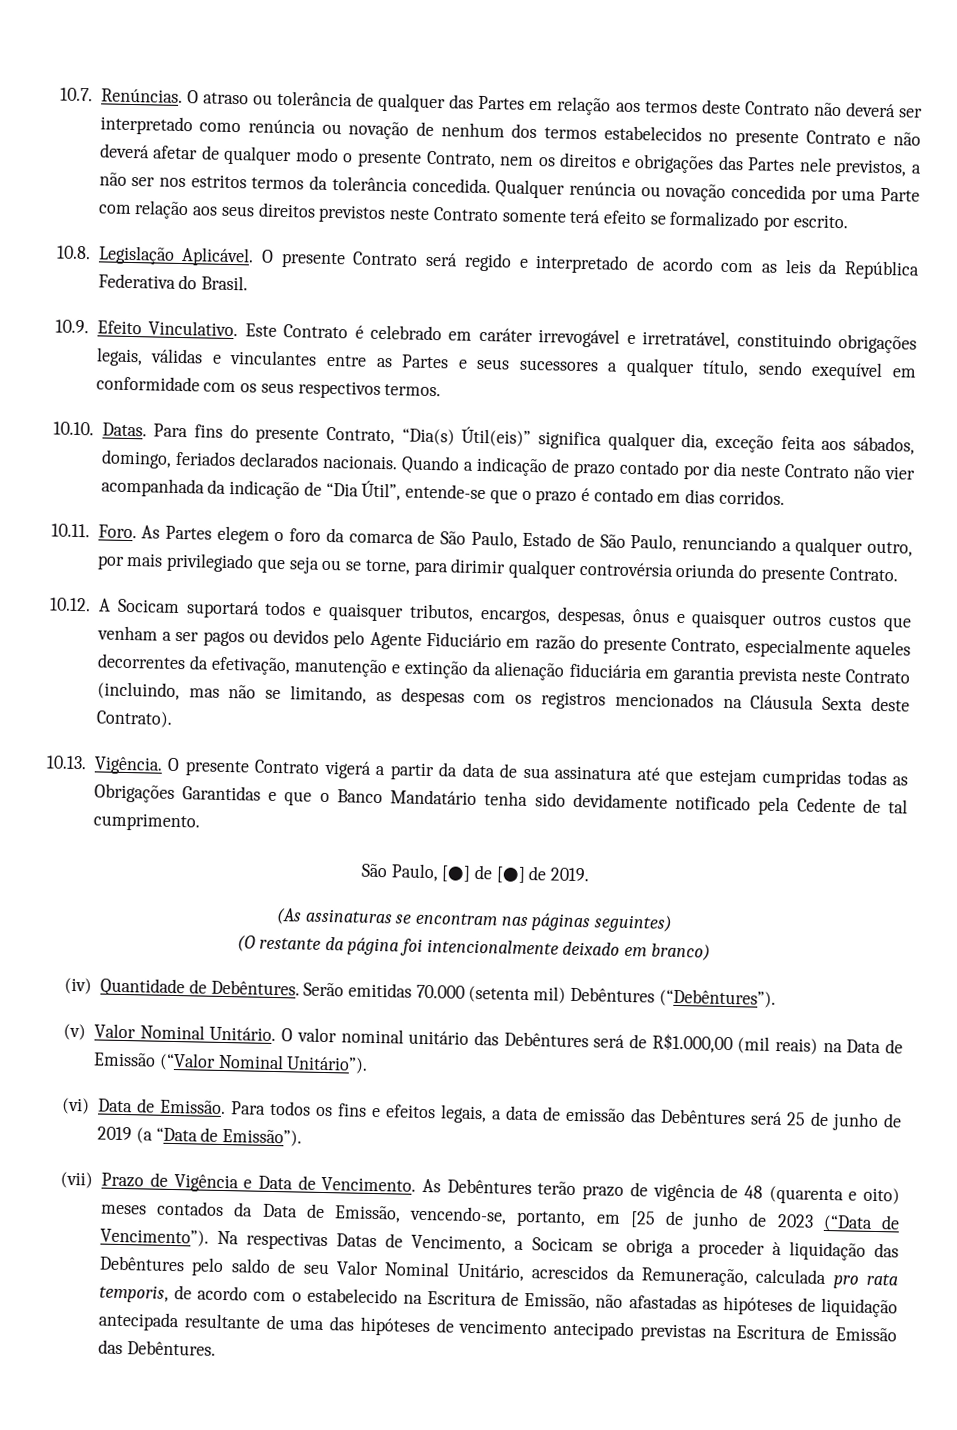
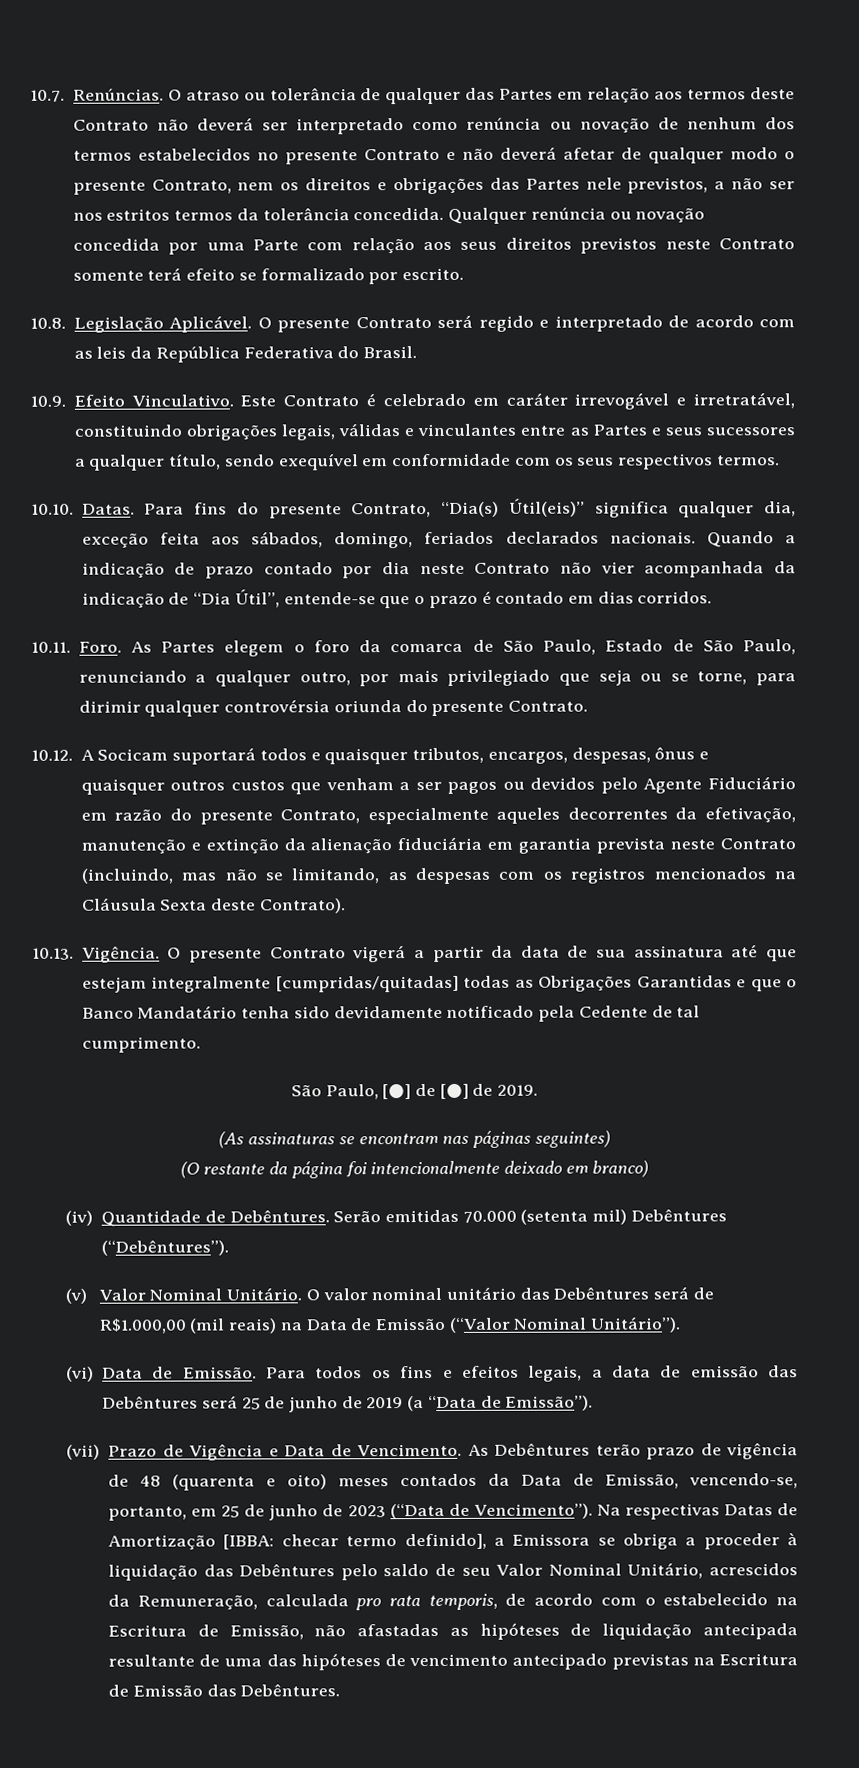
[762,768,842,789] cumpridas -> [151,975,459,993] integralmente [cumpridas/quitadas]
[629,1211,656,1228] [25 -> [221,1505,241,1518] 25
[411,1234,594,1253] Vencimento, a Socicam -> [108,1533,591,1550] Amortização [IBBA: checar termo definido], a Emissora

